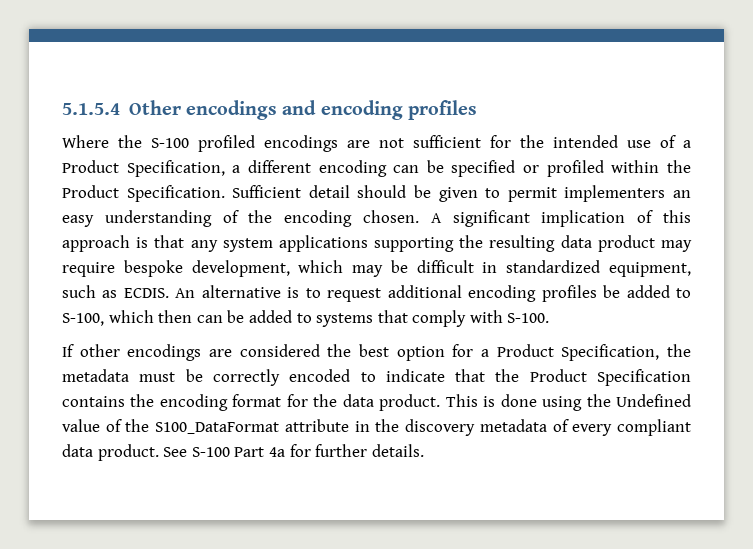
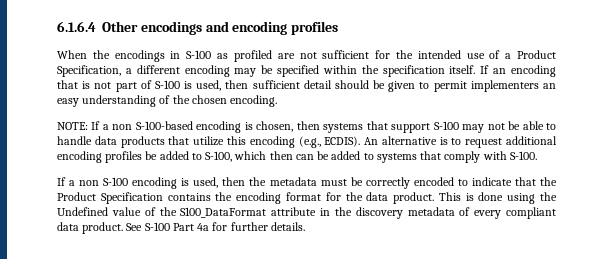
[62,103,120,115] 5.1.5.4 -> [57,21,96,32] 6.1.6.4
[62,135,338,152] Where the S-100 profiled encodings -> [57,50,272,62] When the encodings in S-100 as profiled
[393,165,420,173] can -> [234,68,257,77] may
[523,160,691,177] [62,185,302,202] or profiled within the Product Specification. Sufficient -> [322,65,557,77] [57,80,300,92] within the specification itself. If an encoding that is not part of S-100 is used, then sufficient
[284,210,691,227] [62,235,692,252] [62,260,691,277] [62,285,169,298] encoding chosen. A significant implication of this approach is that any system applications supporting the resulting data product may require bespoke development, which may be difficult in standardized equipment, such as ECDIS. -> [191,95,278,107] [57,121,556,133] [57,136,361,148] chosen encoding. // NOTE: If a non S-100-based encoding is chosen, then systems that support S-100 may not be able to handle data products that utilize this encoding (e.g., ECDIS).
[79,344,660,361] other encodings are considered the best option for a Product Specification, -> [69,177,246,189] a non S-100 encoding is used, then

